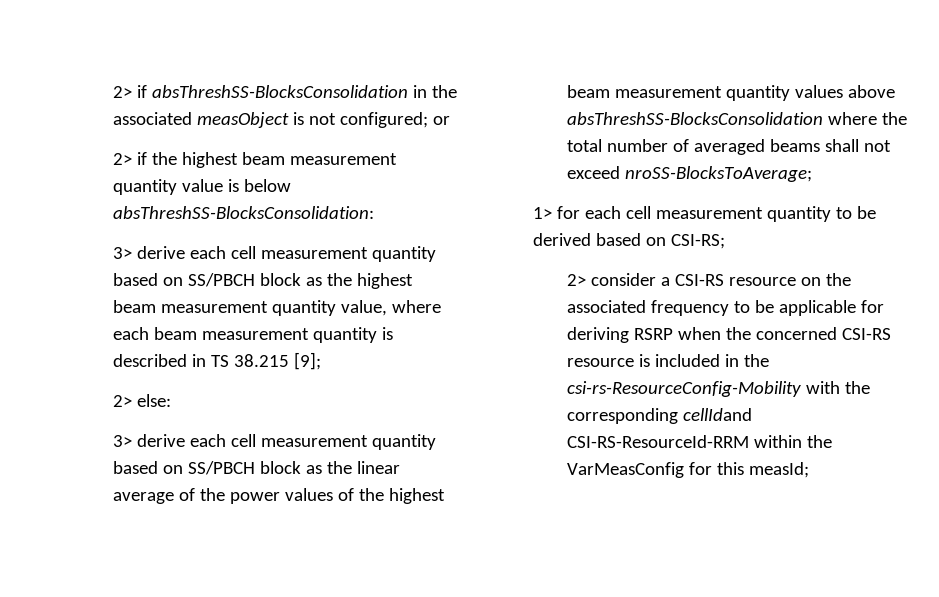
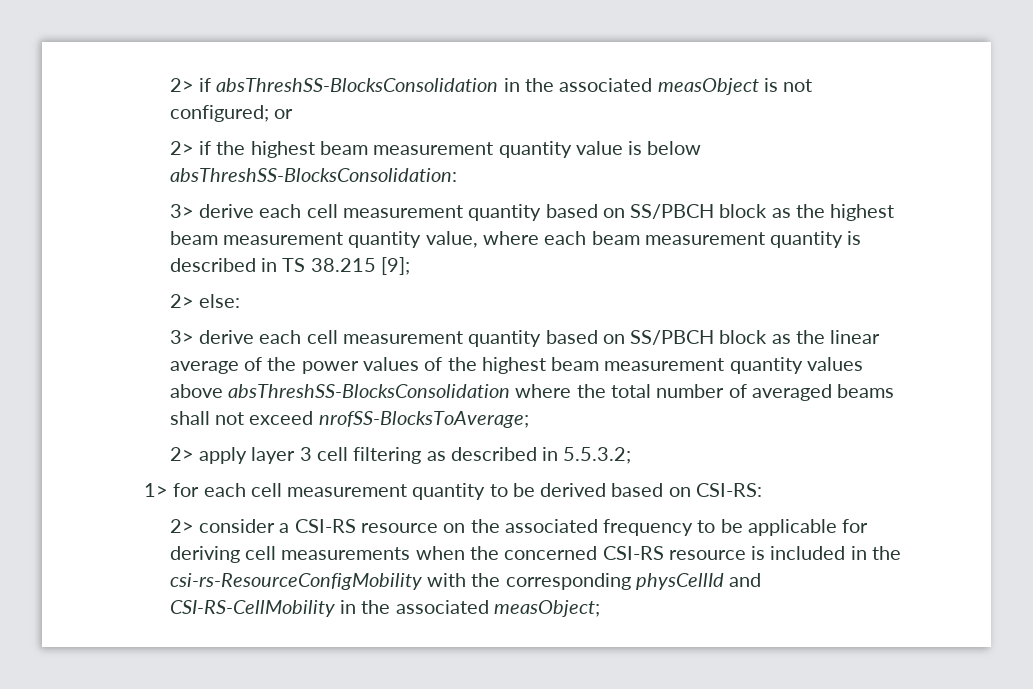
[625,166,813,182] nroSS-BlocksToAverage; -> [318,411,529,428] [169,447,632,464] nrofSS-BlocksToAverage; // 2> apply layer 3 cell filtering as described in 5.5.3.2;
[670,234,725,249] CSI-RS; -> [695,483,762,497] CSI-RS:
[634,328,674,340] RSRP -> [245,546,411,560] cell measurements
[567,381,802,397] csi-rs-ResourceConfig-Mobility -> [169,573,422,590] csi-rs-ResourceConfigMobility
[683,408,753,421] [567,435,833,448] [567,462,810,478] cellIdand CSI-RS-ResourceId-RRM within the VarMeasConfig for this measId; -> [635,573,762,590] [169,600,600,617] physCellId and CSI-RS-CellMobility in the associated measObject;

